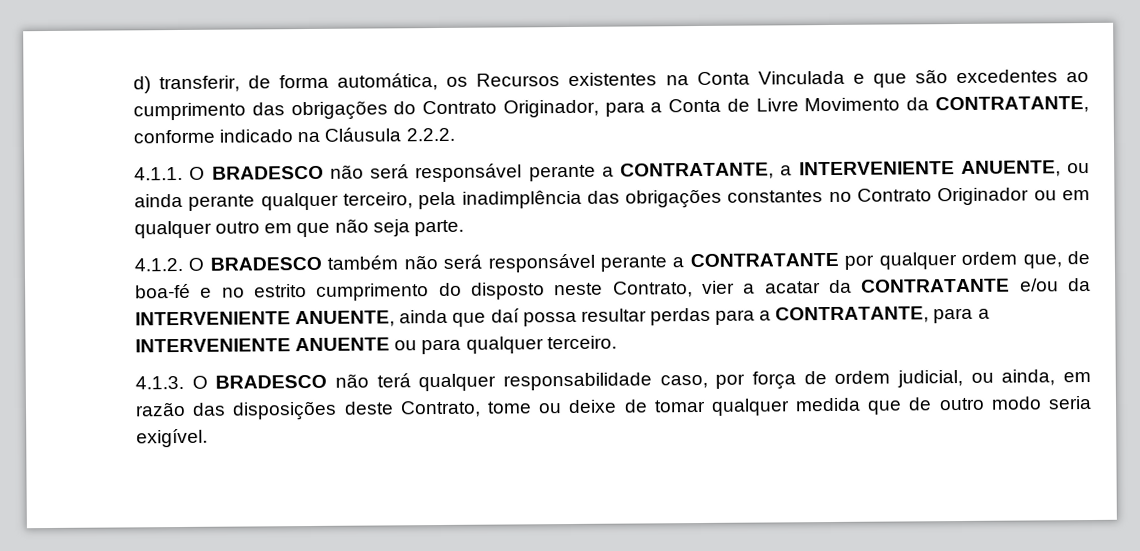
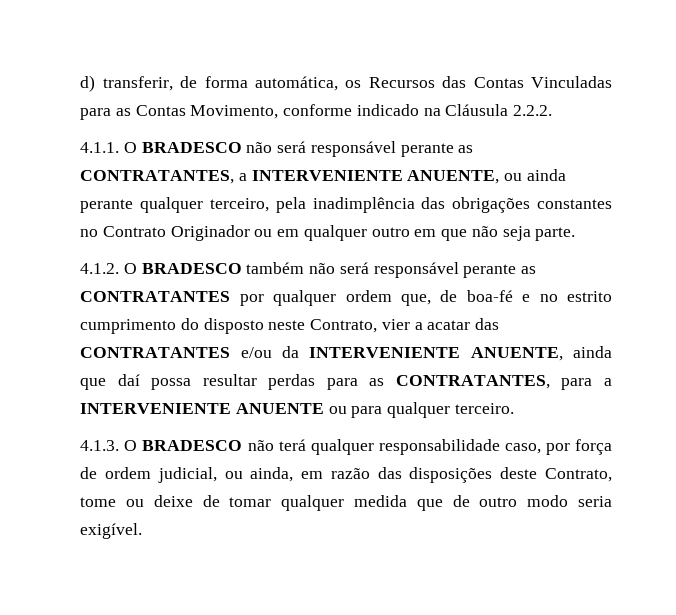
[568,69,1089,88] [133,96,1089,121] existentes na Conta Vinculada e que são excedentes ao cumprimento das obrigações do Contrato Originador, para a Conta de Livre Movimento da CONTRATANTE, -> [442,76,612,88] [80,105,279,120] das Contas Vinculadas para as Contas Movimento,
[601,162,775,180] a CONTRATANTE, -> [458,145,474,153] [80,170,235,184] as CONTRATANTES,
[672,252,839,268] a CONTRATANTE -> [521,266,537,274] [80,291,231,302] as CONTRATANTES
[829,278,1011,294] da CONTRATANTE -> [475,318,500,330] [80,347,231,358] das CONTRATANTES
[759,306,930,324] a CONTRATANTE, -> [369,375,550,389] as CONTRATANTES,

